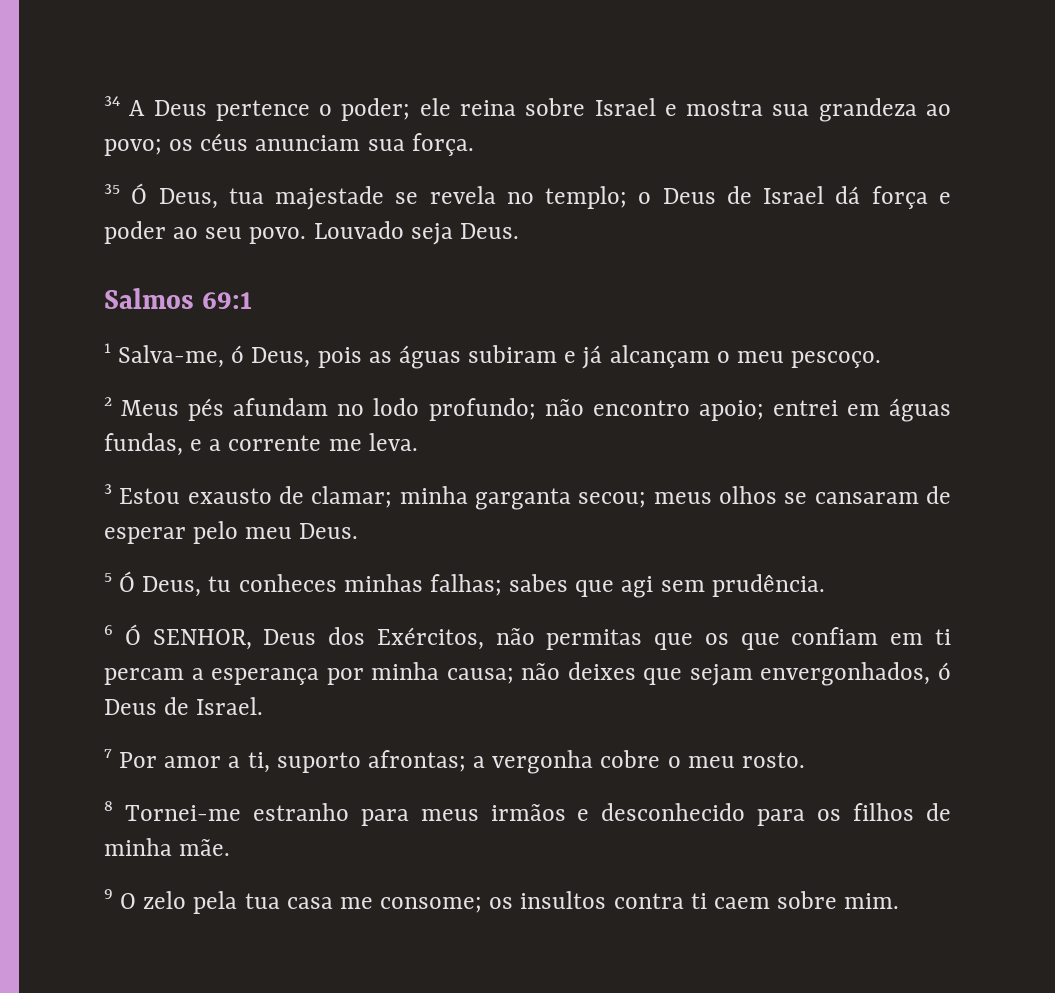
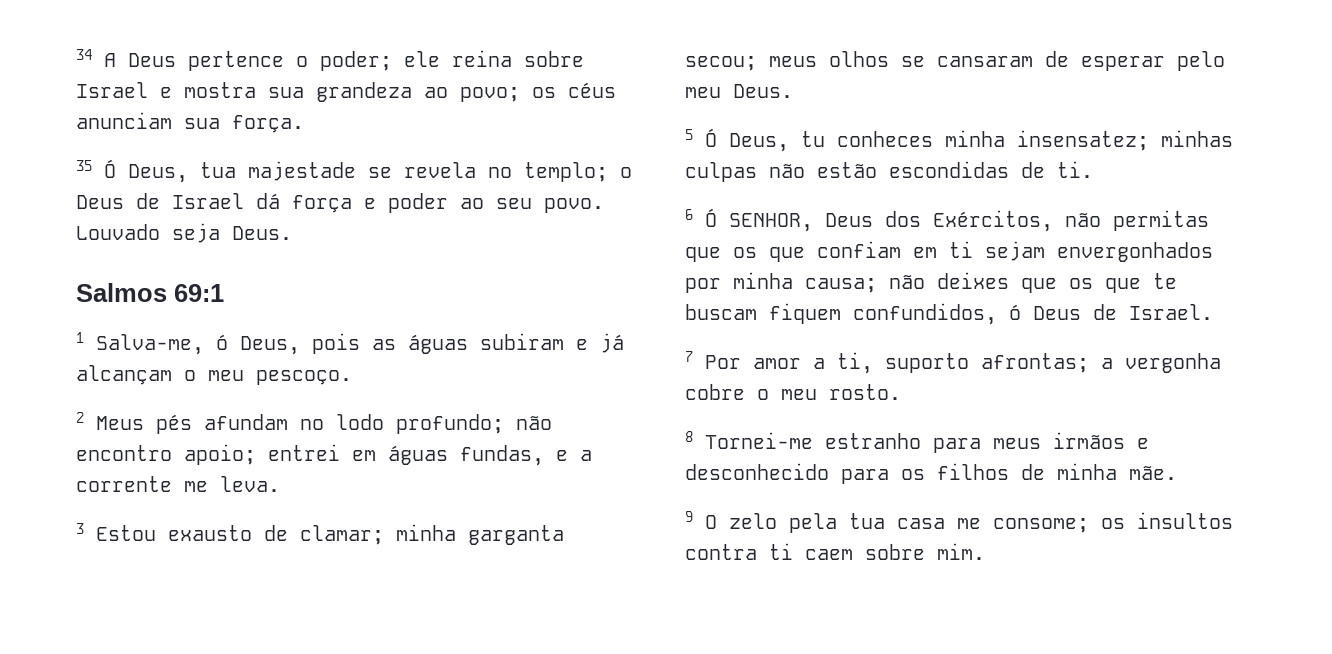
[343,574,825,598] minhas falhas; sabes que agi sem prudência. -> [945,130,1233,151] [685,161,1093,182] minha insensatez; minhas culpas não estão escondidas de ti.
[104,668,320,685] percam a esperança -> [985,241,1213,262] sejam envergonhados
[689,662,931,686] sejam envergonhados, -> [1069,273,1177,293] [685,303,997,325] os que te buscam fiquem confundidos,

